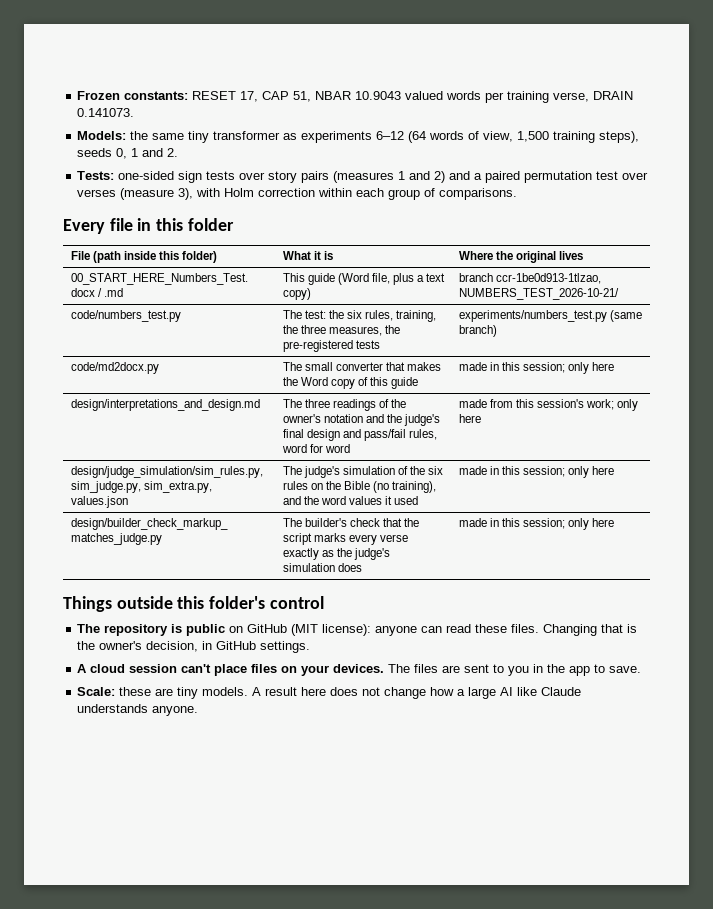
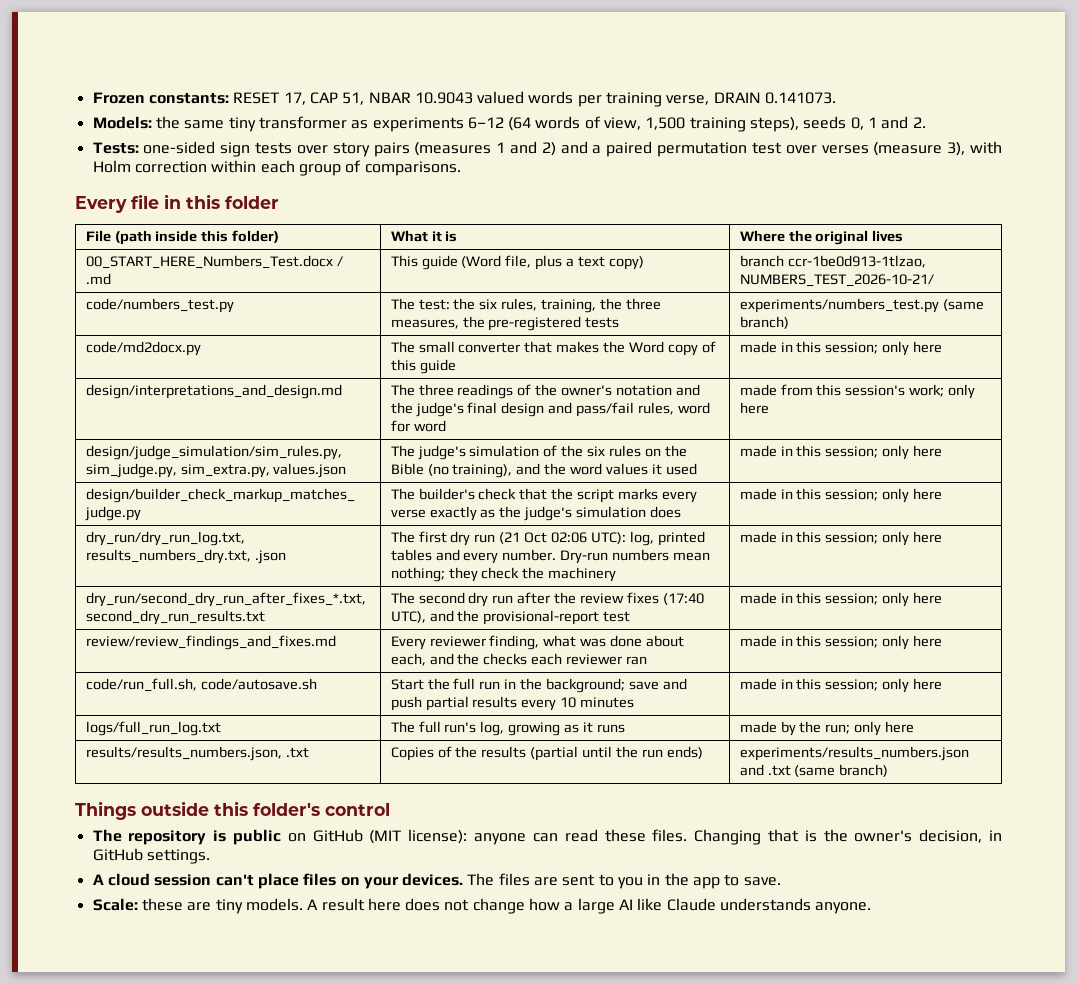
(615, 522) none -> [85,531,245,546] [85,549,286,564] [390,531,705,546] [390,549,711,564] [390,567,617,582] [739,531,943,546] [85,592,366,607] [85,610,265,625] [390,592,704,607] [390,610,631,625] [739,592,943,607] [85,635,336,650] [390,635,685,650] [390,653,648,666] [739,635,943,650] [85,678,317,692] [390,678,687,693] [390,696,635,711] [739,678,943,693] [85,721,221,736] [390,721,626,736] [739,721,915,736] [85,746,309,761] [390,746,703,761] [739,746,969,761] [739,764,889,777] // dry_run/dry_run_log.txt, results_numbers_dry.txt, .json | The first dry run (21 Oct 02:06 UTC): log, printed tables and every number. Dry-run numbers mean nothing; they check the machinery | made in this session; only here // dry_run/second_dry_run_after_fixes_*.txt, second_dry_run_results.txt | The second dry run after the review fixes (17:40 UTC), and the provisional-report test | made in this session; only here // review/review_findings_and_fixes.md | Every reviewer finding, what was done about each, and the checks each reviewer ran | made in this session; only here // code/run_full.sh, code/autosave.sh | Start the full run in the background; save and push partial results every 10 minutes | made in this session; only here // logs/full_run_log.txt | The full run's log, growing as it runs | made by the run; only here // results/results_numbers.json, .txt | Copies of the results (partial until the run ends) | experiments/results_numbers.json and .txt (same branch)

